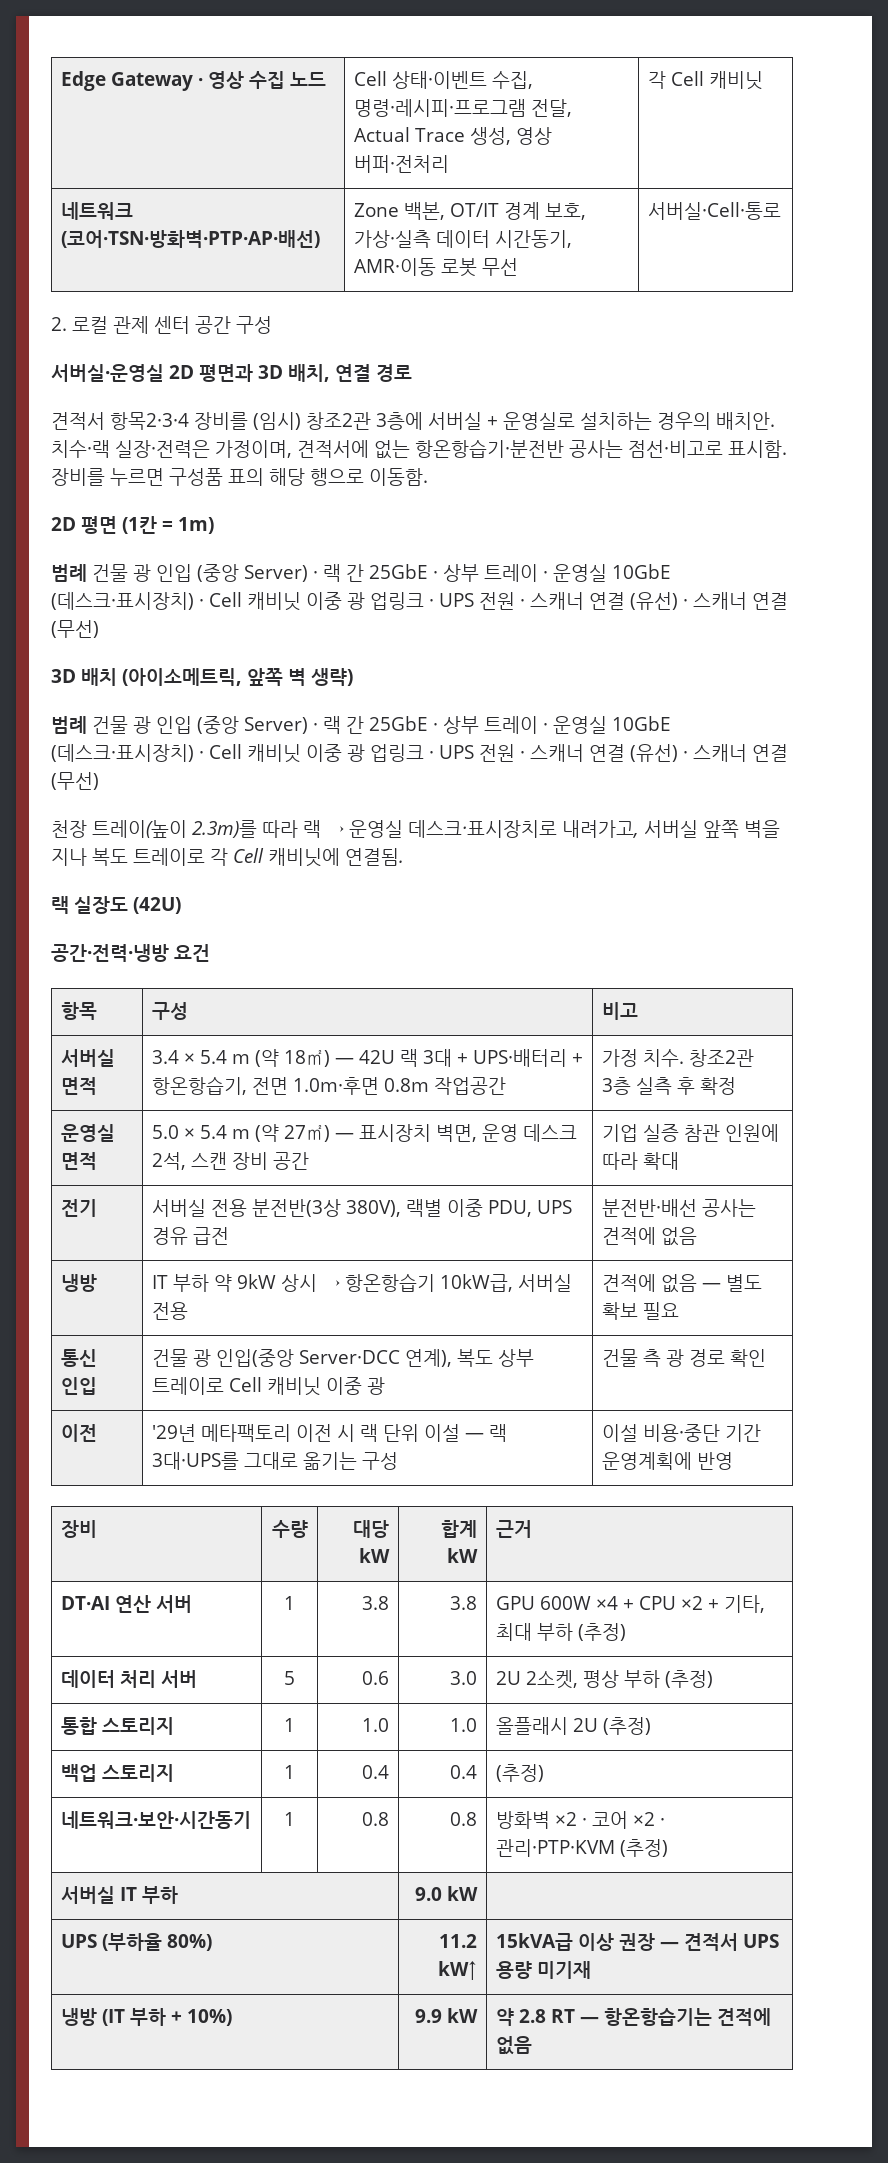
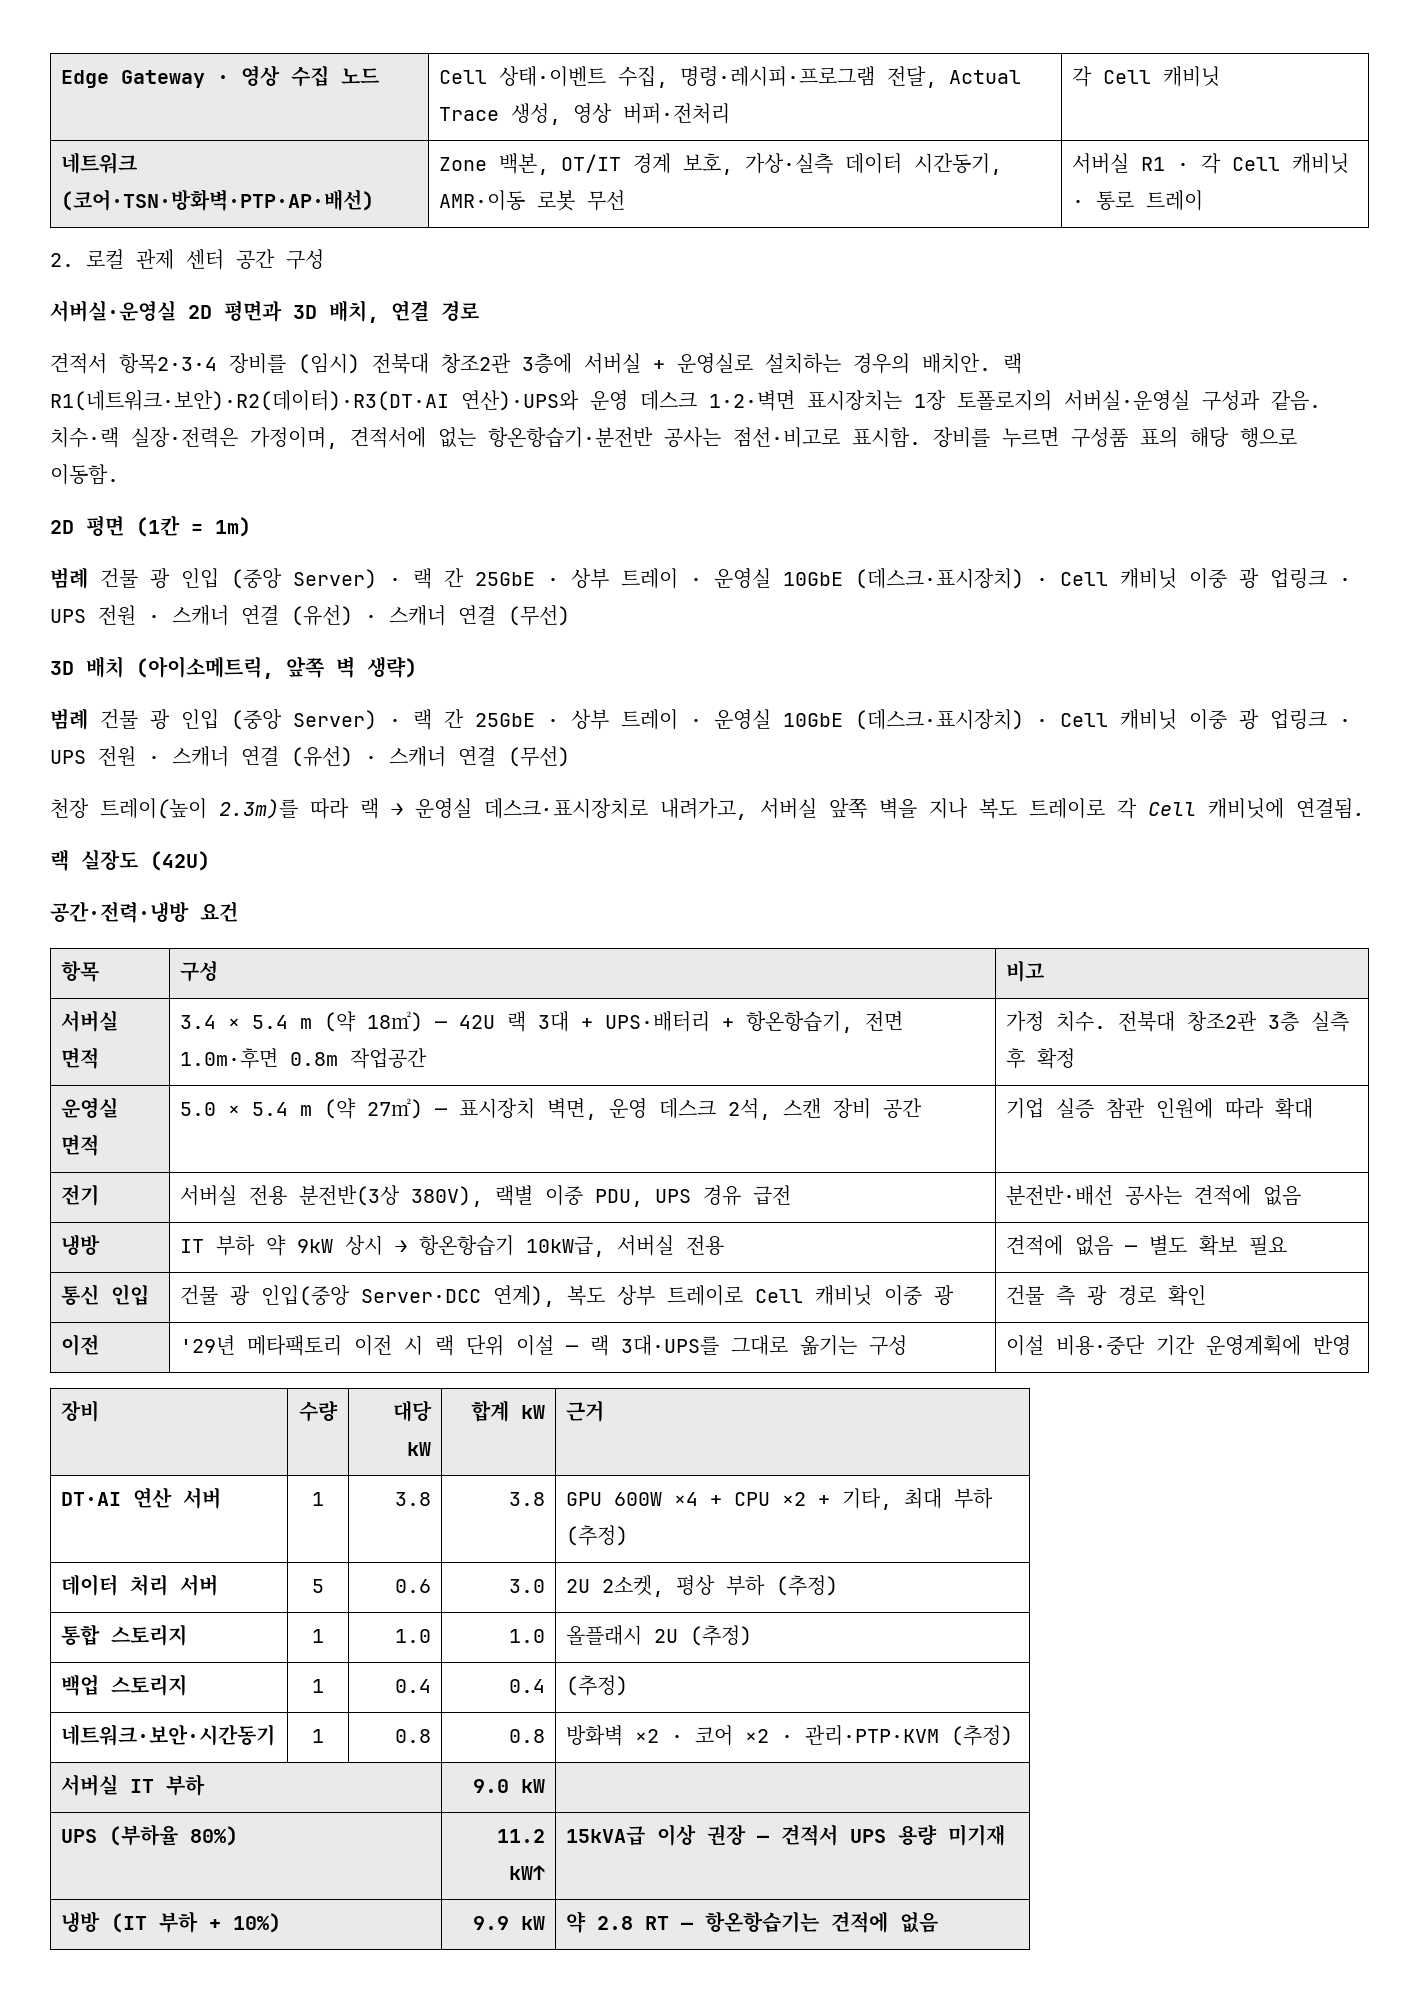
[647,202,781,220] 서버실·Cell·통로 -> [1072,153,1350,174] [1072,190,1204,211] 서버실 R1 · 각 Cell 캐비닛 · 통로 트레이
(301, 421) none -> [372,353,429,374] 전북대
(775, 421) none -> [1003,353,1022,374] [50,390,1321,411] 랙 R1(네트워크·보안)·R2(데이터)·R3(DT·AI 연산)·UPS와 운영 데스크 1·2·벽면 표시장치는 1장 토폴로지의 서버실·운영실 구성과 같음.
(684, 1058) none -> [1118,1011,1176,1032] 전북대

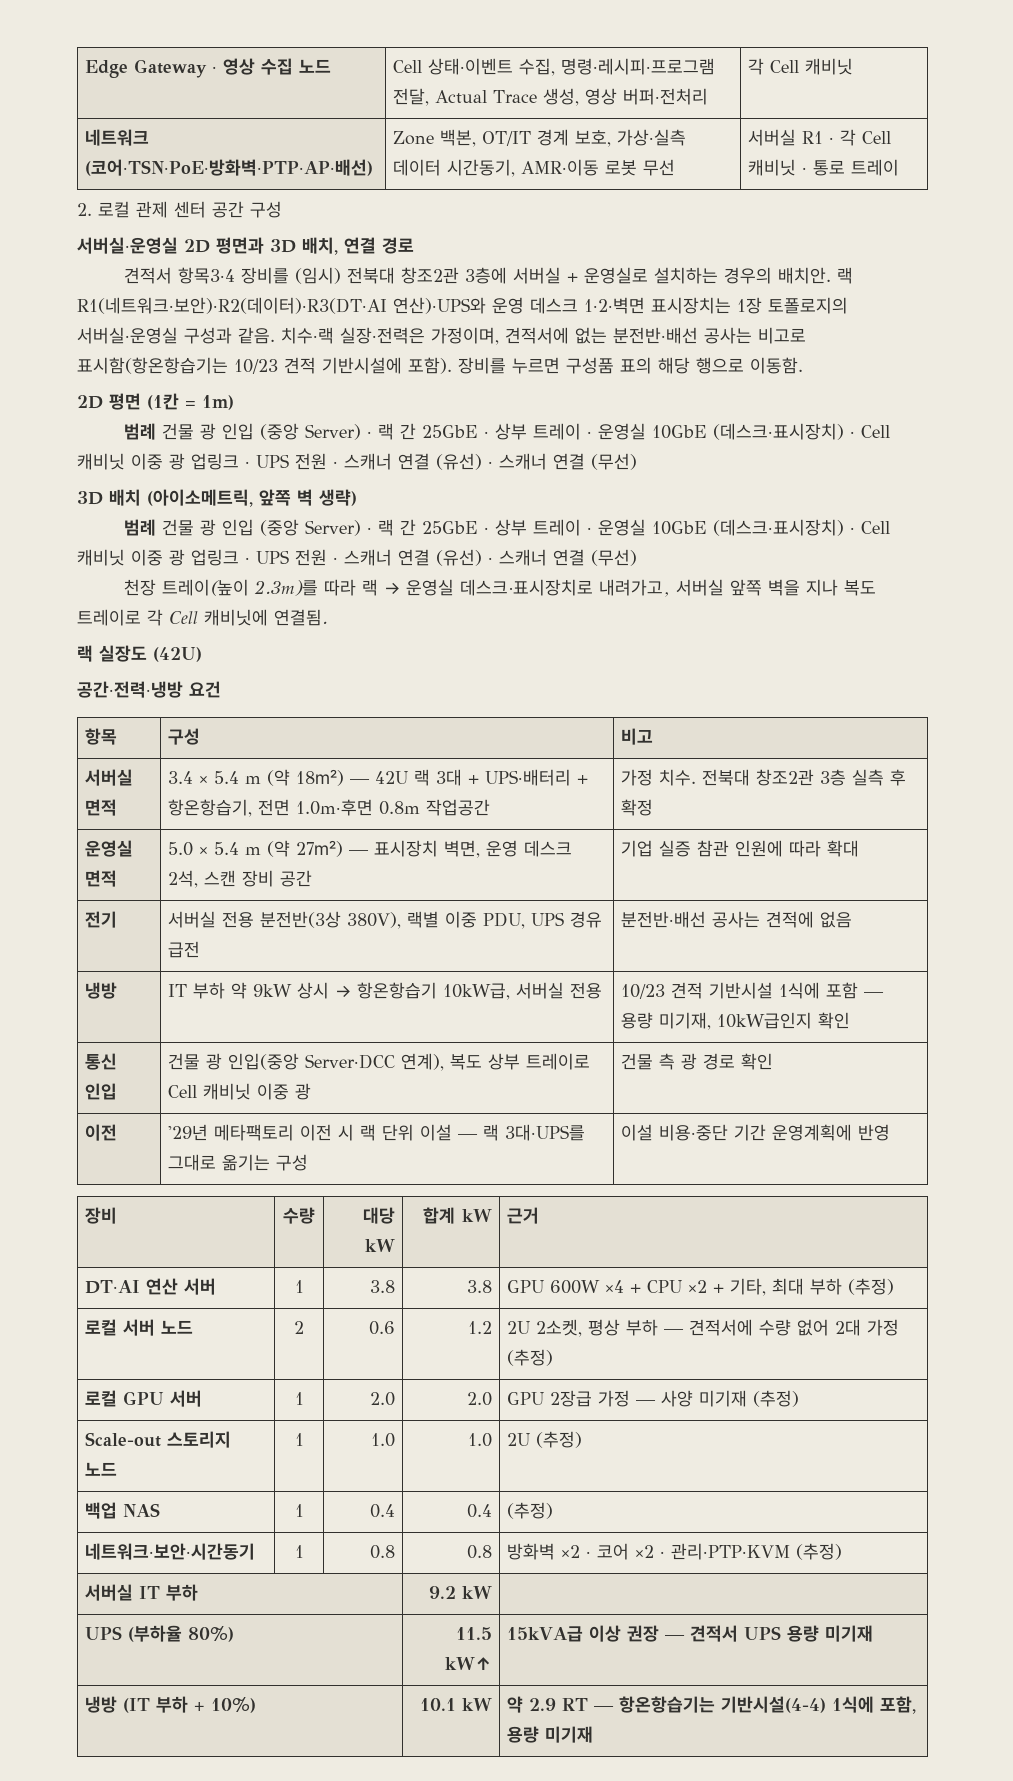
[61,189,375,211] (코어·TSN·방화벽·PTP·AP·배선) -> [84,159,373,176] (코어·TSN·PoE·방화벽·PTP·AP·배선)
[119,353,217,374] 항목2·3·4 -> [177,267,235,284] 항목3·4
[488,427,921,448] 항온항습기·분전반 공사는 점선·비고로 표시함. -> [613,327,806,344] [77,357,452,374] 분전반·배선 공사는 비고로 표시함(항온항습기는 10/23 견적 기반시설에 포함).
[1006,1235,1288,1256] 견적에 없음 — 별도 확보 필요 -> [620,982,884,999] [620,1012,850,1030] 10/23 견적 기반시설 1식에 포함 — 용량 미기재, 10kW급인지 확인
[61,1574,219,1596] [312,1579,324,1593] 데이터 처리 서버 | 5 -> [84,1319,193,1336] [294,1321,304,1334] 로컬 서버 노드 | 2
[508,1579,545,1593] 3.0 -> [468,1321,493,1334] 1.2
[776,1575,839,1596] [61,1624,188,1646] (추정) // 통합 스토리지 -> [663,1319,899,1336] [506,1349,553,1366] [84,1390,202,1407] [294,1392,304,1405] [370,1392,396,1406] [467,1392,493,1406] [506,1390,799,1407] [84,1431,231,1448] [84,1462,117,1476] — 견적서에 수량 없어 2대 가정 (추정) // 로컬 GPU 서버 | 1 | 2.0 | 2.0 | GPU 2장급 가정 — 사양 미기재 (추정) // Scale-out 스토리지 노드
[566,1625,643,1646] 올플래시 -> (493, 1440) none
[111,1674,188,1696] 스토리지 -> [122,1503,160,1517] NAS
[472,1779,509,1793] 9.0 -> [429,1586,457,1599] 9.2
[496,1829,545,1843] 11.2 -> [456,1627,493,1640] 11.5
[472,1916,509,1930] 9.9 -> [420,1698,457,1711] 10.1
[597,1916,634,1930] 2.8 -> [528,1698,556,1711] 2.9
[831,1911,939,1933] 견적에 없음 -> [720,1696,916,1714] [506,1726,593,1743] 기반시설(4-4) 1식에 포함, 용량 미기재

